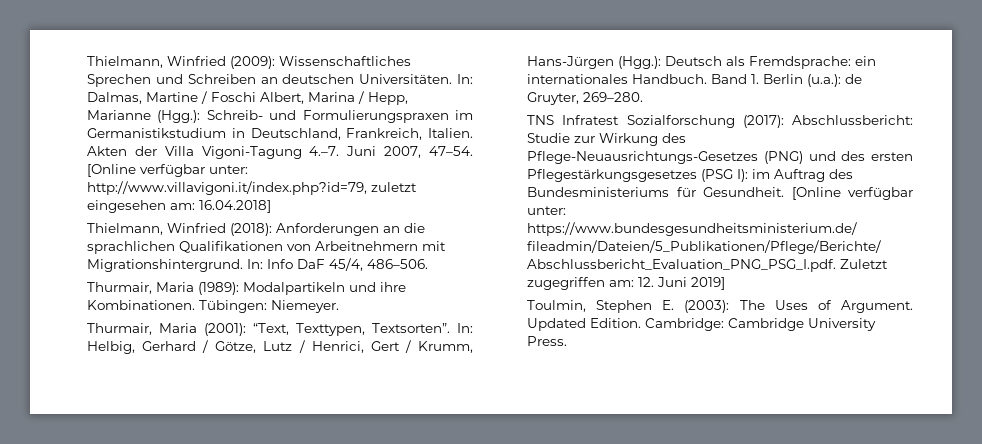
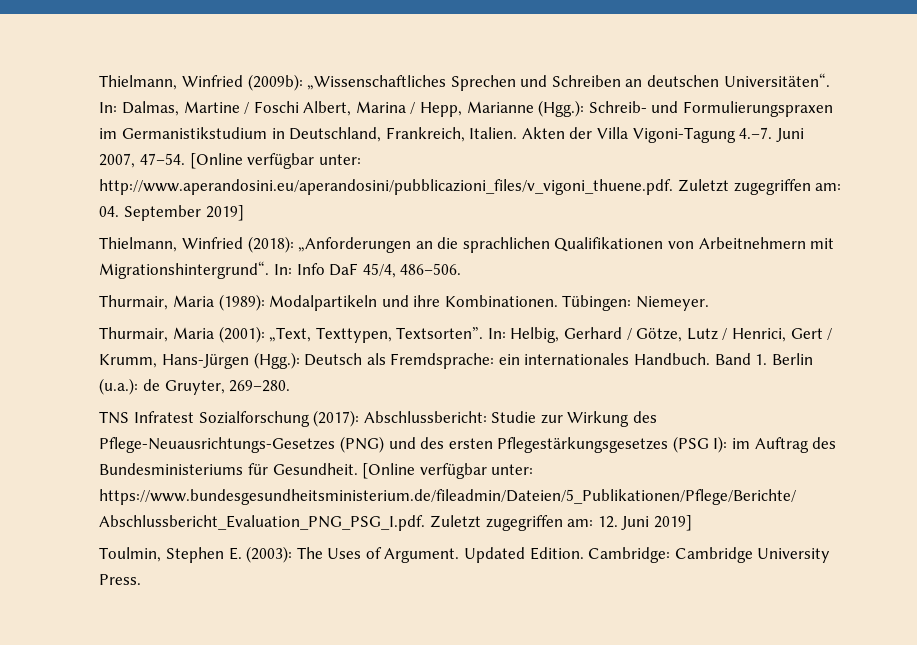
[87,56,412,69] Thielmann, Winfried (2009): Wissenschaftliches -> [99,74,447,91] Thielmann, Winfried (2009b): „Wissenschaftliches
[359,74,453,84] Universitäten. -> [723,73,830,87] Universitäten“.
[87,181,418,195] [87,200,272,213] http://www.villavigoni.it/index.php?id=79, zuletzt eingesehen am: 16.04.2018] -> [99,179,842,195] [99,205,244,221] http://www.aperandosini.eu/aperandosini/pubblicazioni_files/v_vigoni_thuene.pdf. Zuletzt zugegriffen am: 04. September 2019]
[276,223,380,236] Anforderungen -> [298,237,412,253] „Anforderungen
[87,259,244,272] Migrationshintergrund. -> [99,261,270,279] Migrationshintergrund“.
[253,323,290,335] “Text, -> [269,327,312,342] „Text,

